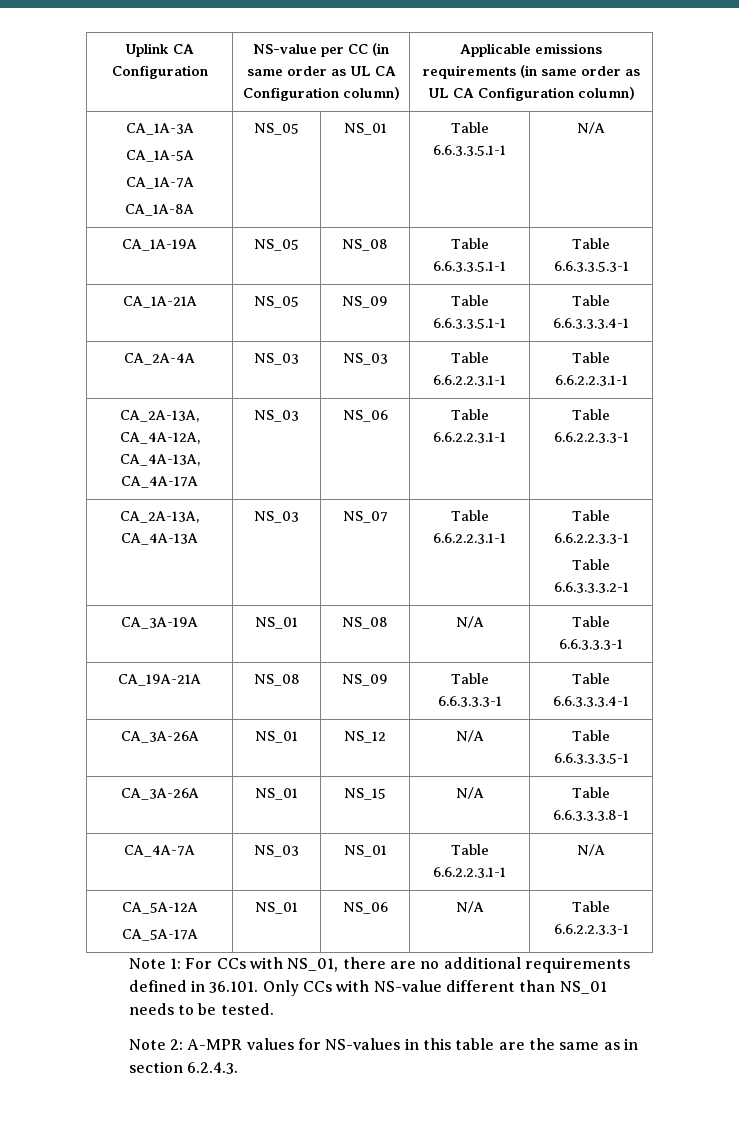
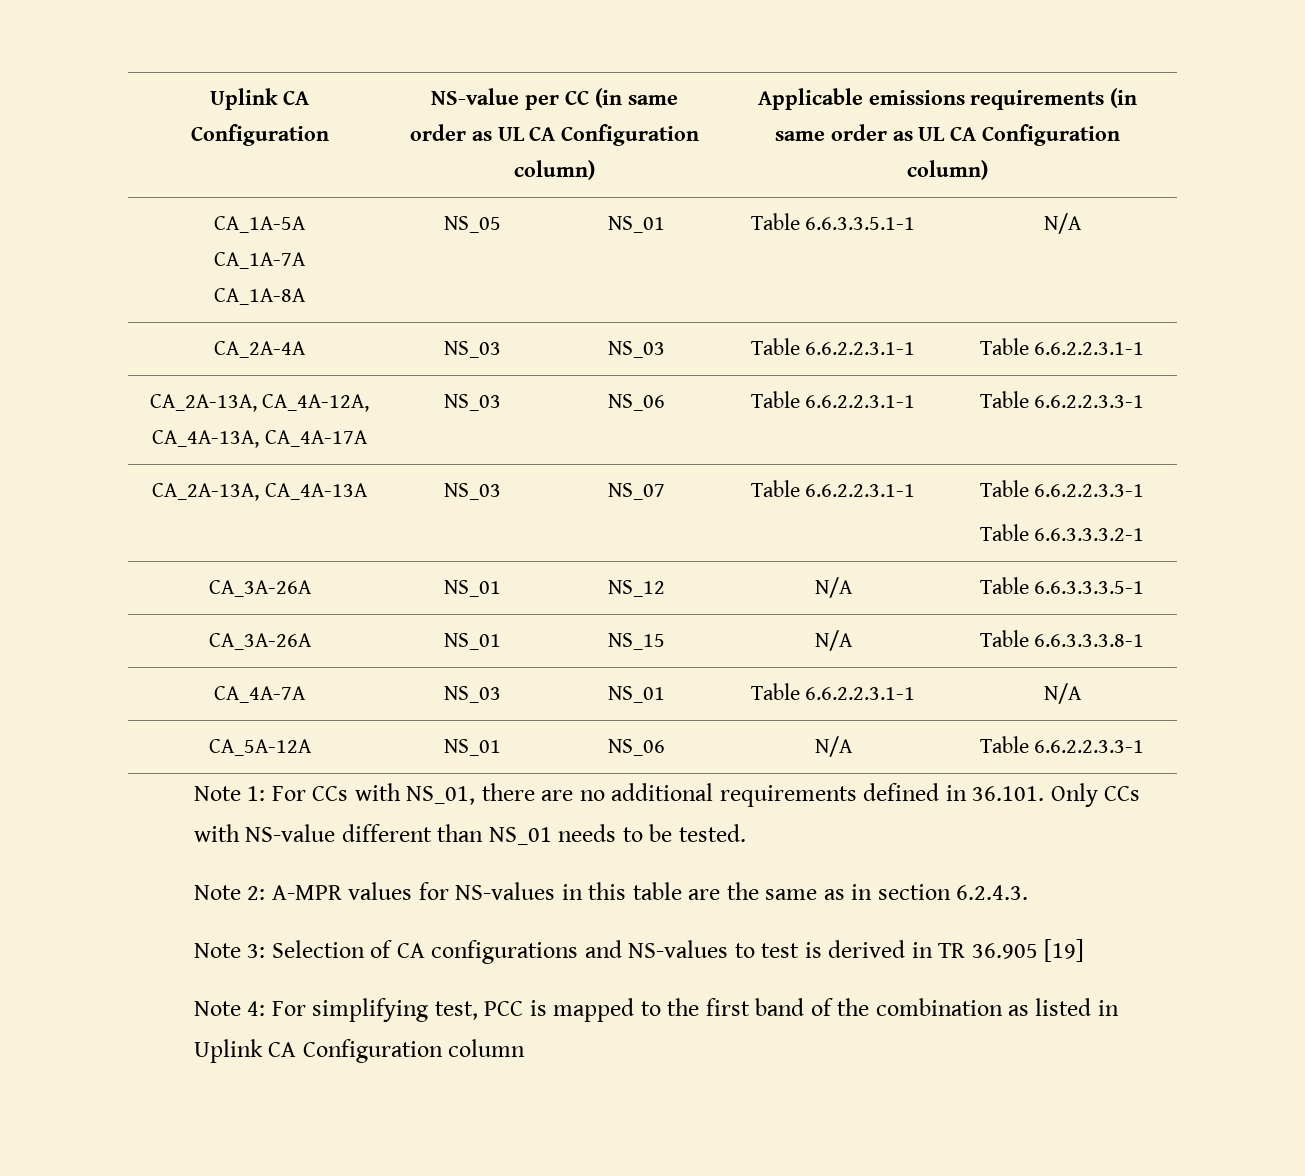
[125,123,194,135] CA_1A-3A // -> (988, 170) none
[122,239,197,251] [254,239,299,251] [342,239,388,251] [450,238,489,249] [433,261,506,272] [572,238,611,249] [553,261,629,272] [122,296,197,308] [254,296,299,308] [342,296,388,308] [450,295,489,306] [433,318,506,329] [572,295,611,306] [553,318,629,329] // CA_1A-19A | NS_05 | NS_08 | Table 6.6.3.3.5.1-1 | Table 6.6.3.3.5.3-1 // CA_1A-21A | NS_05 | NS_09 | Table 6.6.3.3.5.1-1 | Table 6.6.3.3.3.4-1 -> (1082, 223) none
[121,617,198,629] [255,617,298,629] [342,617,388,629] [455,616,484,628] [572,616,611,627] [559,639,623,650] [118,674,201,686] [253,674,300,686] [342,674,388,686] [450,673,489,684] [437,696,502,707] [572,673,611,684] [553,696,629,707] // CA_3A-19A | NS_01 | NS_08 | N/A | Table 6.6.3.3.3-1 // CA_19A-21A | NS_08 | NS_09 | Table 6.6.3.3.3-1 | Table 6.6.3.3.3.4-1 -> (1145, 534) none
[121,929,198,941] // CA_5A-17A -> (312, 747) none
(239, 1068) none -> [193,939,1084,964] [193,998,1119,1022] [193,1039,526,1063] // Note 3: Selection of CA configurations and NS-values to test is derived in TR 36.905 [19] // Note 4: For simplifying test, PCC is mapped to the first band of the combination as listed in Uplink CA Configuration column

